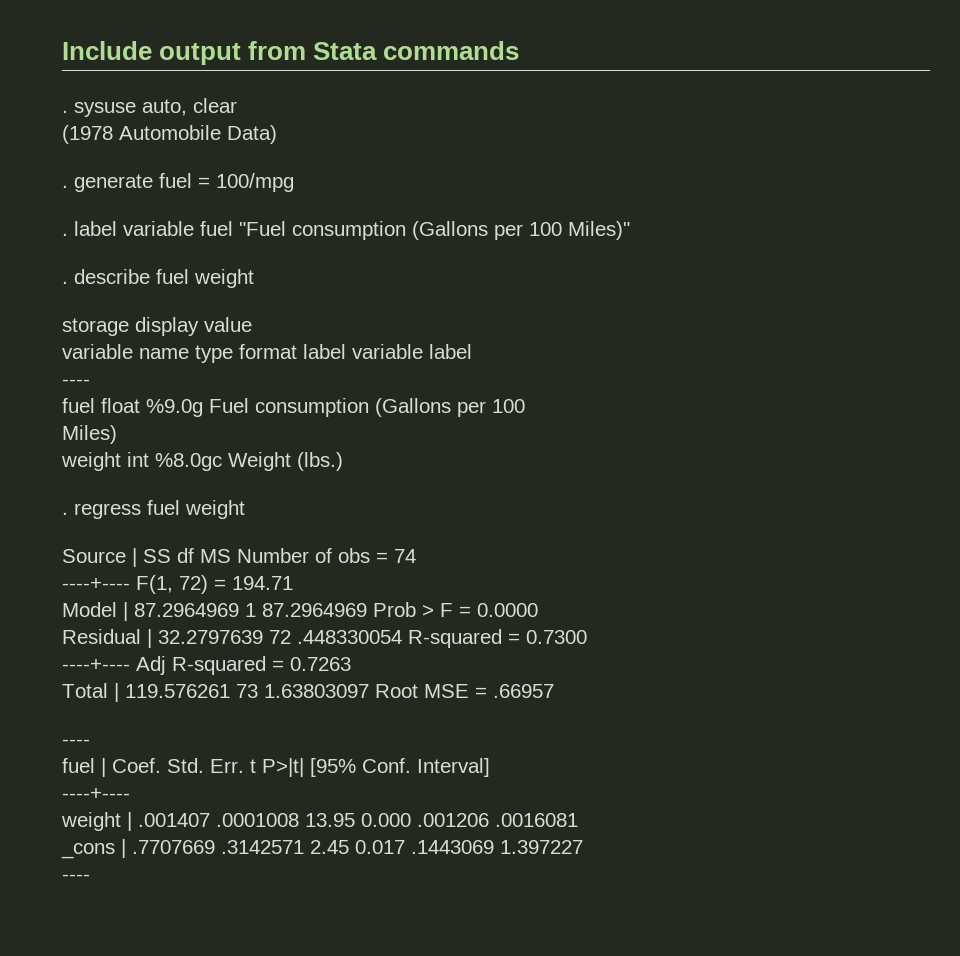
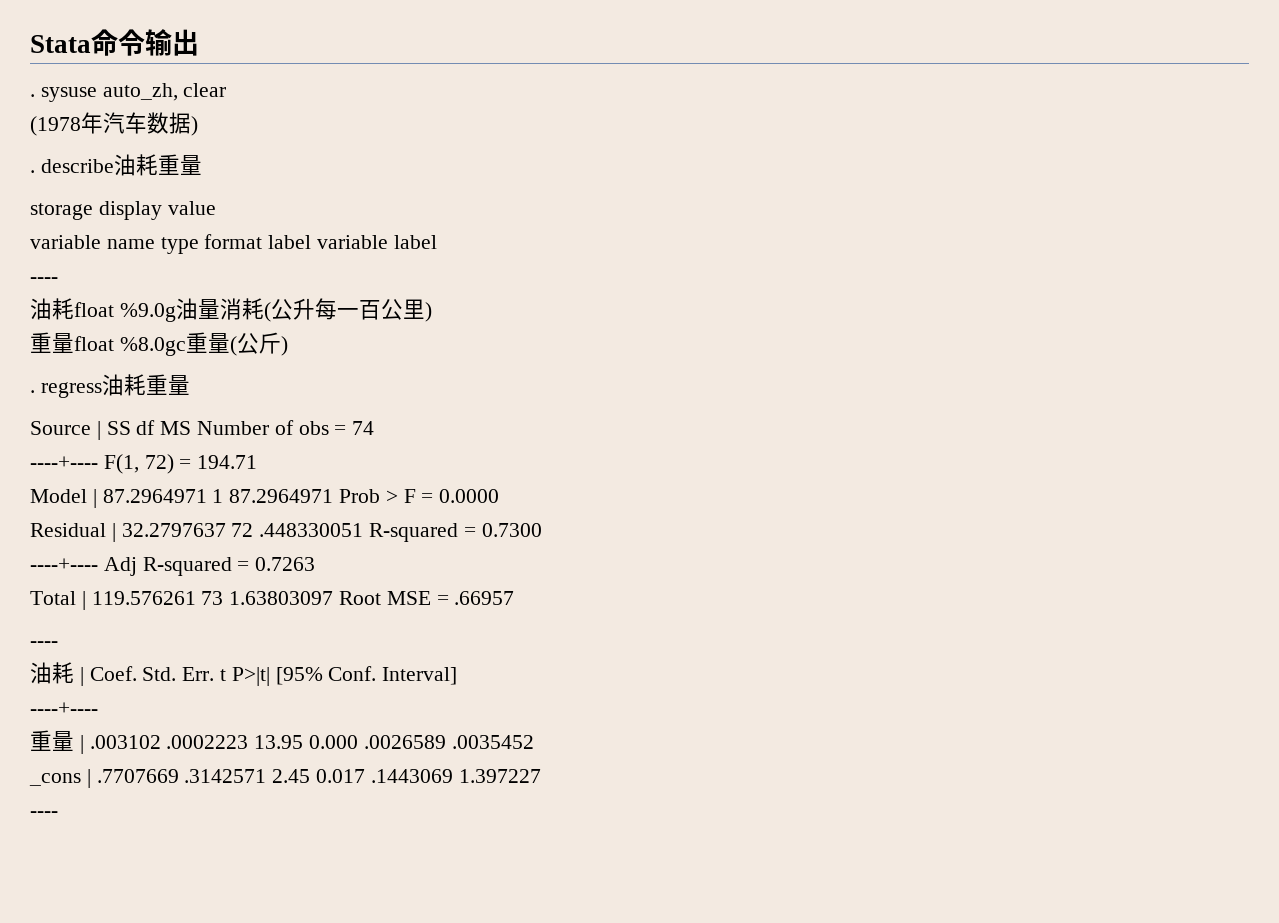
[62,41,520,65] Include output from Stata commands -> [30,29,199,56] Stata命令输出
[142,99,187,116] auto, -> [102,83,178,101] auto_zh,
[119,125,277,144] [62,173,294,192] [62,221,630,240] Automobile Data) // . generate fuel = 100/mpg // . label variable fuel "Fuel consumption (Gallons per 100 Miles)" -> [81,112,198,136] 年汽车数据)
[156,269,254,288] fuel weight -> [113,154,202,176] 油耗重量
[62,398,95,413] fuel -> [30,298,74,320] 油耗
[209,398,525,417] [62,425,117,444] [61,452,343,471] Fuel consumption (Gallons per 100 // Miles) // weight int %8.0gc Weight (lbs.) -> [175,298,432,322] [30,332,288,356] 油量消耗(公升每一百公里) // 重量float %8.0gc重量(公斤)
[147,500,245,519] fuel weight -> [101,374,190,396] 油耗重量
[134,603,367,617] 87.2964969 1 87.2964969 -> [102,489,334,503] 87.2964971 1 87.2964971
[158,630,402,644] 32.2797639 72 .448330054 -> [121,523,364,537] 32.2797637 72 .448330051
[62,758,95,773] fuel -> [30,662,74,684] 油耗
[61,812,578,831] weight | .001407 .0001008 13.95 0.000 .001206 .0016081 -> [30,730,534,754] 重量 | .003102 .0002223 13.95 0.000 .0026589 .0035452

